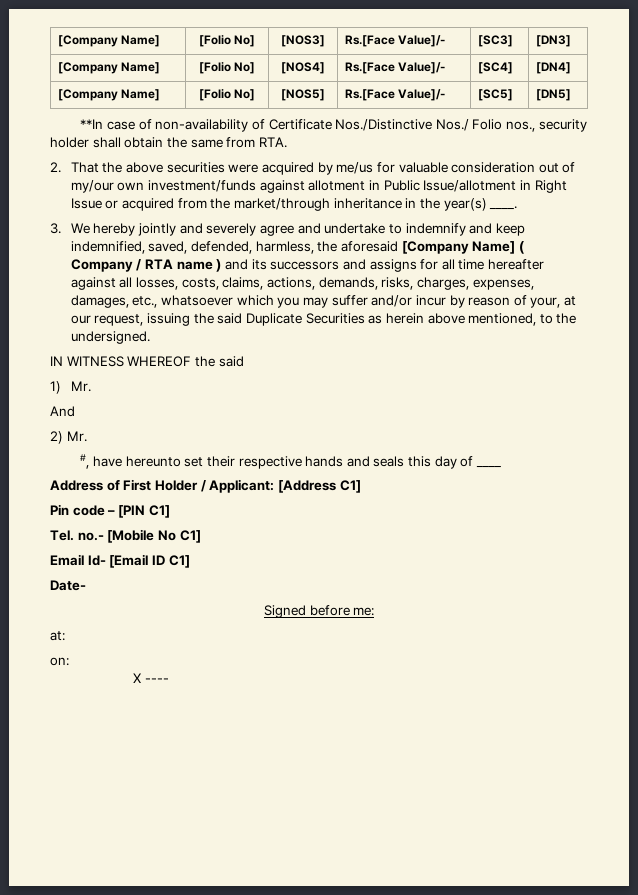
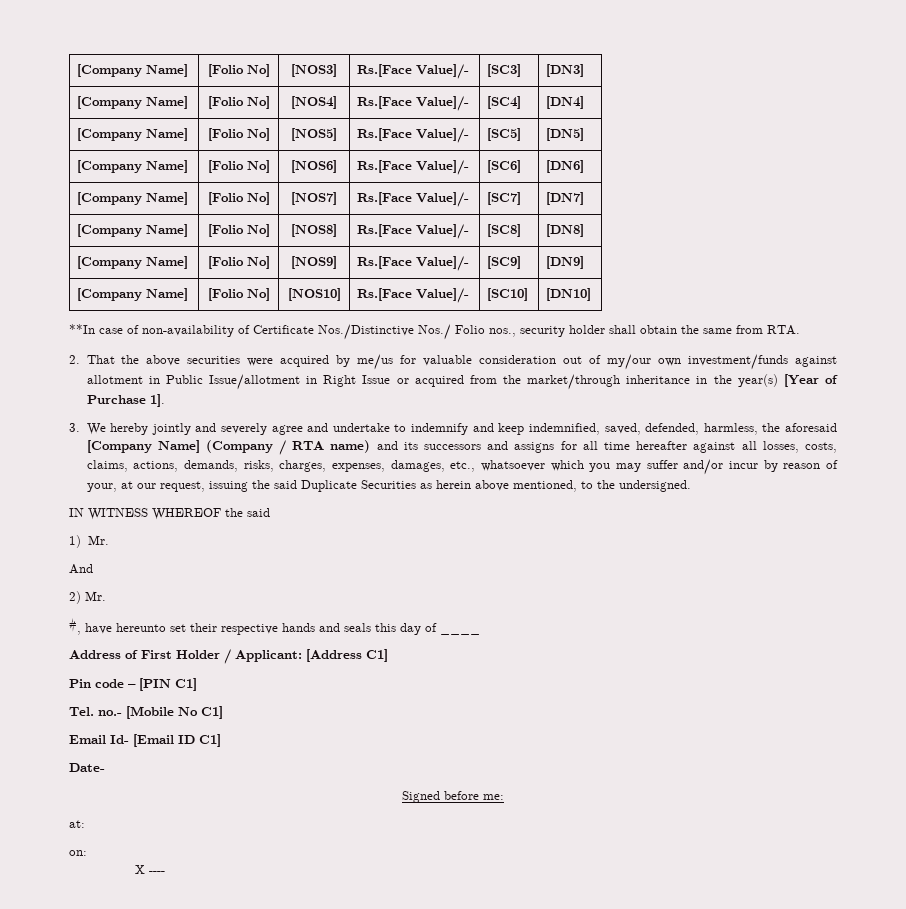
(571, 95) none -> [77,160,189,173] [207,160,270,173] [291,160,337,173] [357,160,470,175] [487,160,522,173] [546,160,585,173] [77,192,189,205] [207,192,270,205] [291,192,337,205] [357,192,470,207] [487,192,522,205] [546,192,585,205] [77,224,189,237] [207,224,270,237] [291,224,337,237] [357,224,470,239] [487,224,522,237] [546,224,585,237] [77,256,189,269] [207,256,270,269] [291,256,337,269] [357,256,470,271] [487,256,522,269] [546,256,585,269] [77,288,189,301] [207,288,270,301] [287,288,341,301] [357,288,470,303] [487,288,529,301] [546,288,592,301] // [Company Name] | [Folio No] | [NOS6] | Rs.[Face Value]/- | [SC6] | [DN6] // [Company Name] | [Folio No] | [NOS7] | Rs.[Face Value]/- | [SC7] | [DN7] // [Company Name] | [Folio No] | [NOS8] | Rs.[Face Value]/- | [SC8] | [DN8] // [Company Name] | [Folio No] | [NOS9] | Rs.[Face Value]/- | [SC9] | [DN9] // [Company Name] | [Folio No] | [NOS10] | Rs.[Face Value]/- | [SC10] | [DN10]
[489,206,518,210] ____. -> [783,374,838,387] [86,394,165,407] [Year of Purchase 1].
[518,241,524,254] [70,259,222,272] ( Company / RTA name ) -> [205,440,371,455] (Company / RTA name)

